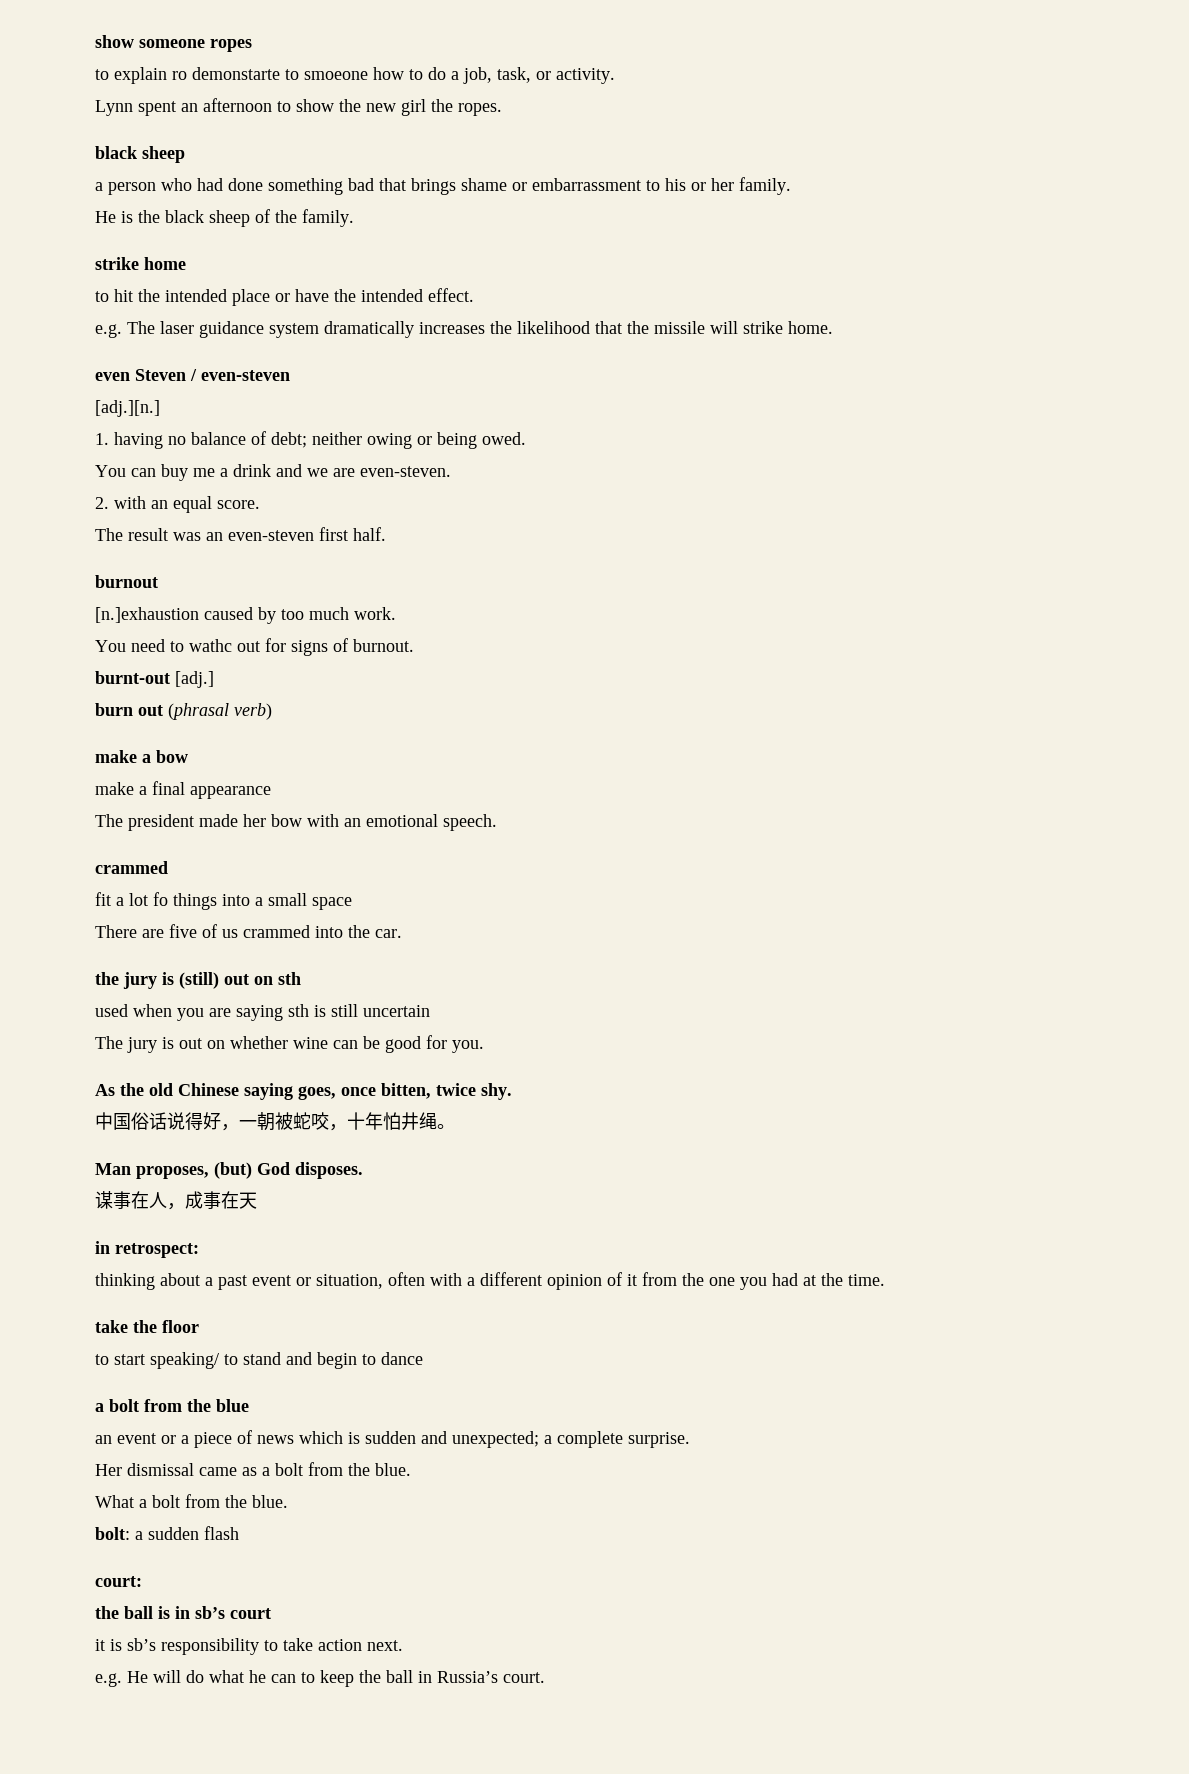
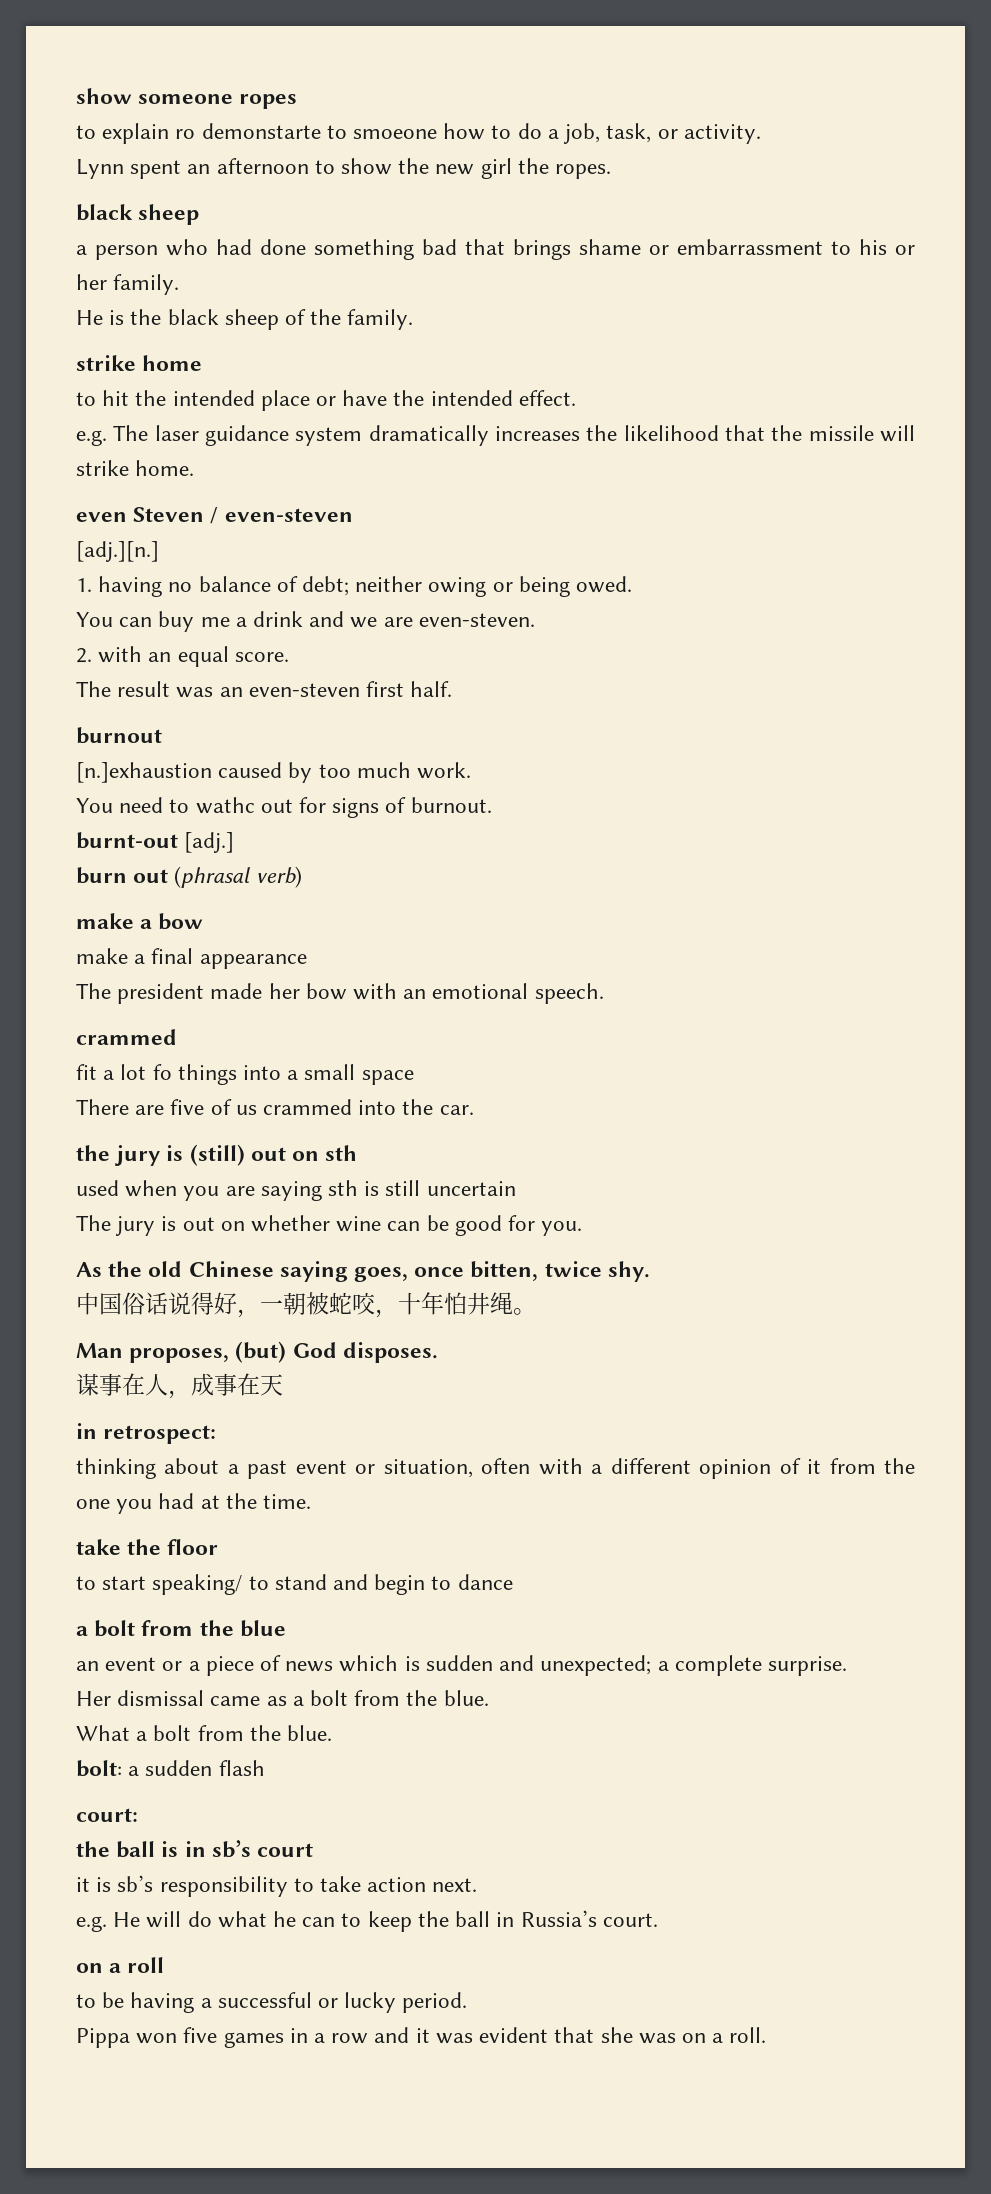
(545, 1677) none -> [76,1957,165,1973] [76,1992,468,2013] [76,2027,767,2048] // on a roll // to be having a successful or lucky period. // Pippa won five games in a row and it was evident that she was on a roll.

